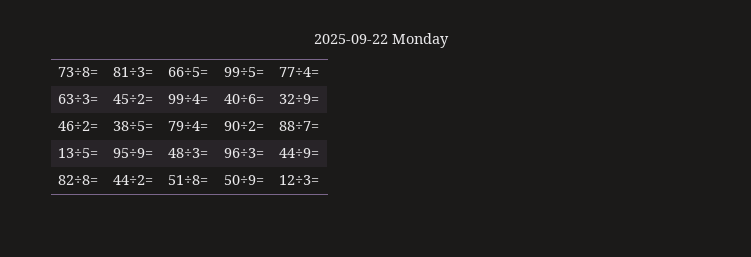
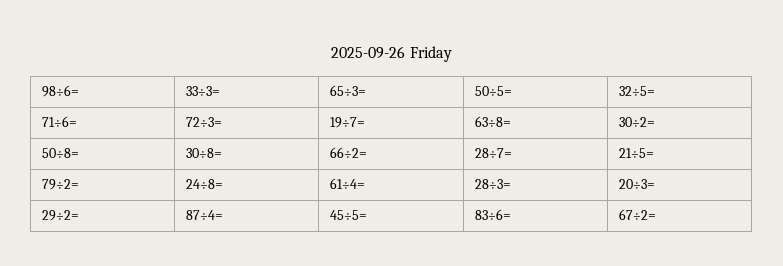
[313,33,449,48] [58,67,99,77] [113,67,154,77] [168,67,209,77] [224,67,265,77] [279,67,320,77] [58,94,99,104] [113,94,154,104] [168,94,209,104] [224,94,265,104] [279,94,320,104] [58,121,99,131] [113,121,154,131] [168,121,209,131] [224,121,265,131] [279,121,320,131] [58,148,99,158] [113,148,154,158] [168,148,209,158] [224,148,265,158] [279,148,320,158] [58,175,99,185] [113,175,154,185] [168,175,209,185] [224,175,265,185] [279,175,320,185] 2025-09-22 Monday // 73÷8= | 81÷3= | 66÷5= | 99÷5= | 77÷4= // 63÷3= | 45÷2= | 99÷4= | 40÷6= | 32÷9= // 46÷2= | 38÷5= | 79÷4= | 90÷2= | 88÷7= // 13÷5= | 95÷9= | 48÷3= | 96÷3= | 44÷9= // 82÷8= | 44÷2= | 51÷8= | 50÷9= | 12÷3= -> [331,46,452,62] [41,85,79,97] [185,86,220,96] [329,85,366,96] [474,86,512,96] [618,86,655,96] [41,116,77,127] [185,117,222,127] [329,117,365,128] [474,116,511,127] [618,117,655,127] [41,148,79,158] [185,148,222,158] [329,147,367,158] [474,148,512,158] [618,148,654,158] [41,179,79,190] [185,179,223,189] [329,178,365,189] [474,179,511,189] [618,179,655,189] [41,210,79,221] [185,210,223,220] [329,210,367,220] [474,209,511,220] [618,209,656,220] 2025-09-26 Friday // 98÷6= | 33÷3= | 65÷3= | 50÷5= | 32÷5= // 71÷6= | 72÷3= | 19÷7= | 63÷8= | 30÷2= // 50÷8= | 30÷8= | 66÷2= | 28÷7= | 21÷5= // 79÷2= | 24÷8= | 61÷4= | 28÷3= | 20÷3= // 29÷2= | 87÷4= | 45÷5= | 83÷6= | 67÷2=

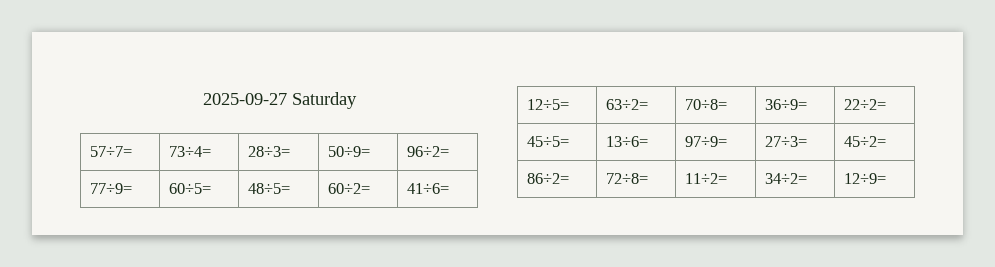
[331,46,452,62] [41,85,79,97] [185,86,220,96] [329,85,366,96] [474,86,512,96] [618,86,655,96] [41,116,77,127] [185,117,222,127] [329,117,365,128] [474,116,511,127] [618,117,655,127] [41,148,79,158] [185,148,222,158] [329,147,367,158] [474,148,512,158] [618,148,654,158] [41,179,79,190] [185,179,223,189] [329,178,365,189] [474,179,511,189] [618,179,655,189] [41,210,79,221] [185,210,223,220] [329,210,367,220] [474,209,511,220] [618,209,656,220] 2025-09-26 Friday // 98÷6= | 33÷3= | 65÷3= | 50÷5= | 32÷5= // 71÷6= | 72÷3= | 19÷7= | 63÷8= | 30÷2= // 50÷8= | 30÷8= | 66÷2= | 28÷7= | 21÷5= // 79÷2= | 24÷8= | 61÷4= | 28÷3= | 20÷3= // 29÷2= | 87÷4= | 45÷5= | 83÷6= | 67÷2= -> [202,92,357,109] [89,146,132,157] [168,146,211,157] [247,146,290,157] [327,146,370,157] [406,146,449,157] [89,183,132,194] [168,183,211,194] [247,183,290,194] [327,183,370,194] [406,183,449,194] [526,99,569,110] [605,99,648,110] [684,99,727,110] [764,99,807,110] [843,99,886,110] [526,136,569,147] [605,136,648,147] [684,136,727,147] [764,136,807,147] [843,136,886,147] [526,173,569,184] [605,173,648,184] [684,173,727,184] [764,173,807,184] [843,173,886,184] 2025-09-27 Saturday // 57÷7= | 73÷4= | 28÷3= | 50÷9= | 96÷2= // 77÷9= | 60÷5= | 48÷5= | 60÷2= | 41÷6= // 12÷5= | 63÷2= | 70÷8= | 36÷9= | 22÷2= // 45÷5= | 13÷6= | 97÷9= | 27÷3= | 45÷2= // 86÷2= | 72÷8= | 11÷2= | 34÷2= | 12÷9=

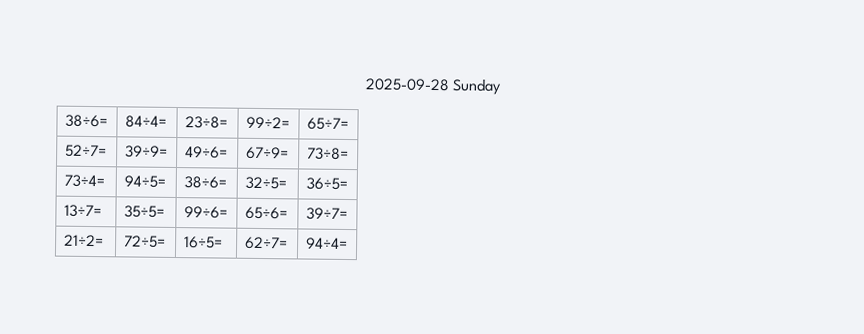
[202,92,357,109] [89,146,132,157] [168,146,211,157] [247,146,290,157] [327,146,370,157] [406,146,449,157] [89,183,132,194] [168,183,211,194] [247,183,290,194] [327,183,370,194] [406,183,449,194] [526,99,569,110] [605,99,648,110] [684,99,727,110] [764,99,807,110] [843,99,886,110] [526,136,569,147] [605,136,648,147] [684,136,727,147] [764,136,807,147] [843,136,886,147] [526,173,569,184] [605,173,648,184] [684,173,727,184] [764,173,807,184] [843,173,886,184] 2025-09-27 Saturday // 57÷7= | 73÷4= | 28÷3= | 50÷9= | 96÷2= // 77÷9= | 60÷5= | 48÷5= | 60÷2= | 41÷6= // 12÷5= | 63÷2= | 70÷8= | 36÷9= | 22÷2= // 45÷5= | 13÷6= | 97÷9= | 27÷3= | 45÷2= // 86÷2= | 72÷8= | 11÷2= | 34÷2= | 12÷9= -> [364,78,503,95] [64,114,108,128] [124,115,167,128] [184,116,228,129] [245,116,290,129] [306,117,349,131] [64,144,107,158] [124,145,168,158] [184,146,228,159] [245,146,289,160] [306,147,349,161] [63,174,105,188] [123,175,166,188] [183,176,227,189] [244,176,287,190] [305,177,348,191] [63,204,102,218] [123,205,165,218] [183,206,228,219] [244,206,288,220] [305,207,348,221] [63,234,104,247] [123,235,166,248] [183,236,223,249] [244,236,288,250] [305,237,348,250] 2025-09-28 Sunday // 38÷6= | 84÷4= | 23÷8= | 99÷2= | 65÷7= // 52÷7= | 39÷9= | 49÷6= | 67÷9= | 73÷8= // 73÷4= | 94÷5= | 38÷6= | 32÷5= | 36÷5= // 13÷7= | 35÷5= | 99÷6= | 65÷6= | 39÷7= // 21÷2= | 72÷5= | 16÷5= | 62÷7= | 94÷4=

